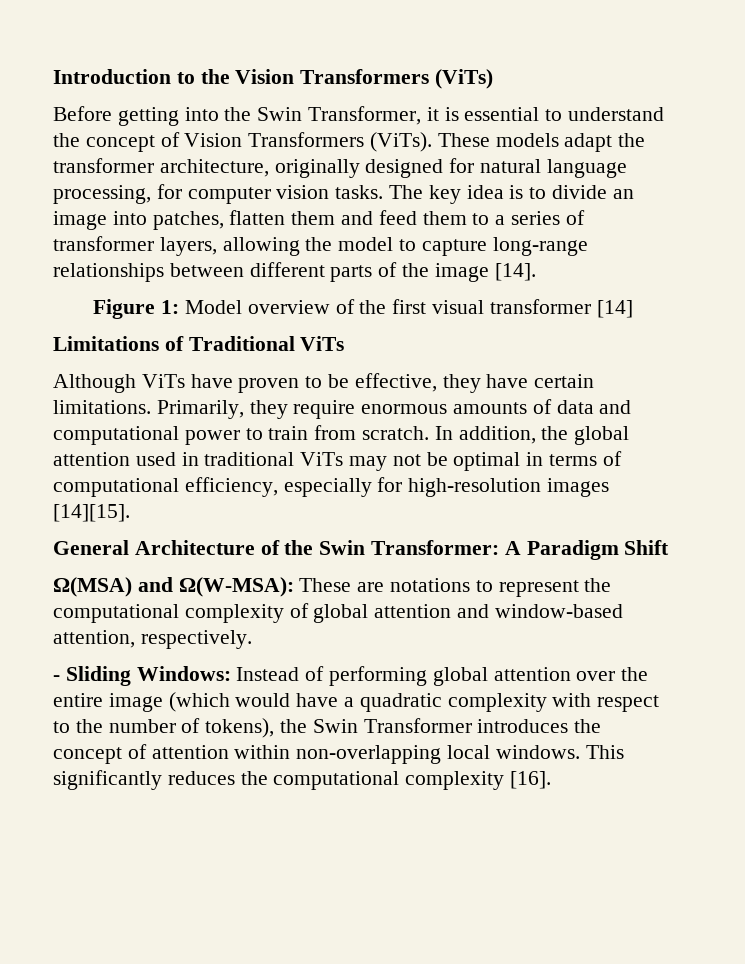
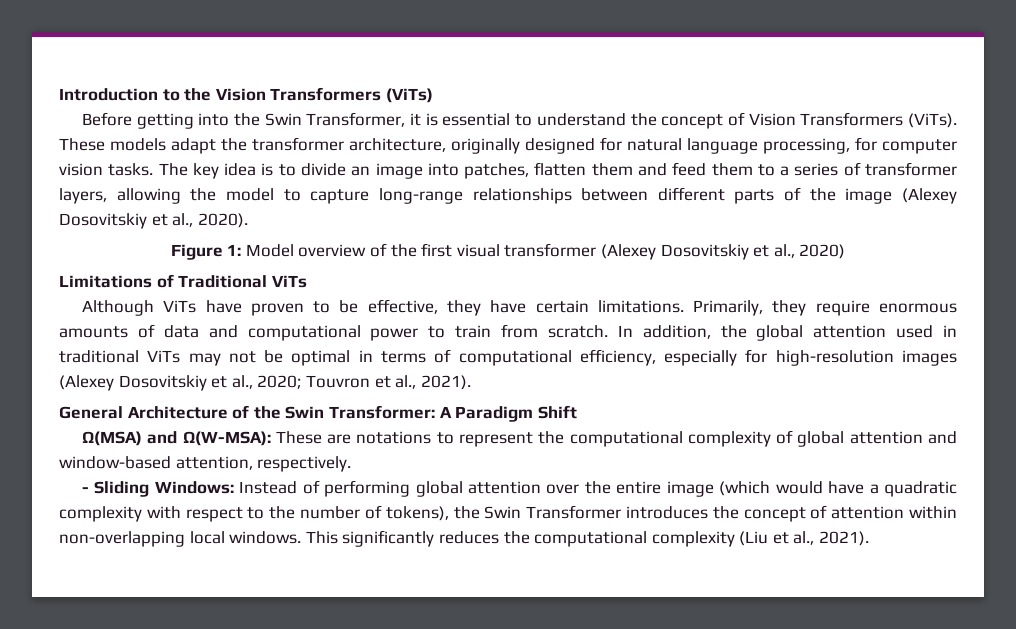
[494,263,536,281] [14]. -> [901,188,957,204] [59,213,248,229] (Alexey Dosovitskiy et al., 2020).
[596,300,633,318] [14] -> [600,244,846,260] (Alexey Dosovitskiy et al., 2020)
[53,504,130,522] [14][15]. -> [59,375,471,391] (Alexey Dosovitskiy et al., 2020; Touvron et al., 2021).
[510,771,552,789] [16]. -> [739,531,870,546] (Liu et al., 2021).

